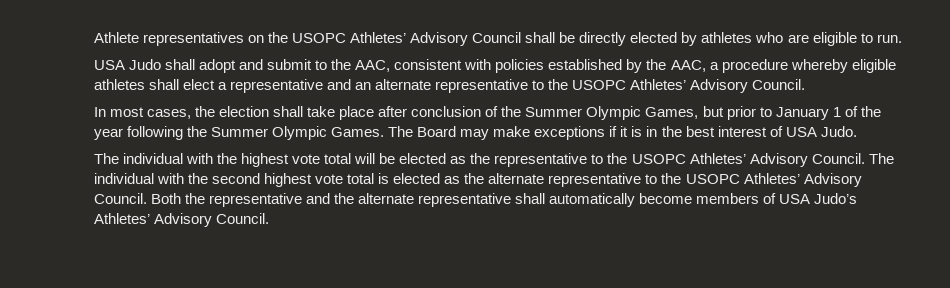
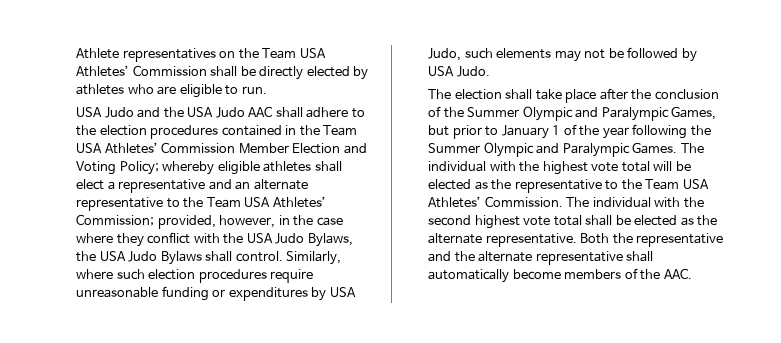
[291,32,522,46] USOPC Athletes’ Advisory Council -> [262,48,326,59] [76,65,207,77] Team USA Athletes’ Commission
[164,59,788,73] shall adopt and submit to the AAC, consistent with policies established by the AAC, a procedure -> [137,106,365,118] [76,125,358,139] [76,142,367,154] [76,161,159,175] and the USA Judo AAC shall adhere to the election procedures contained in the Team USA Athletes’ Commission Member Election and Voting Policy;
[572,79,806,93] [93,106,215,119] USOPC Athletes’ Advisory Council. // In most cases, the -> [206,196,326,208] [76,214,343,229] [76,232,353,247] [76,251,342,265] [76,269,314,283] [76,286,356,301] [428,47,697,62] [428,66,490,77] [428,89,452,99] Team USA Athletes’ Commission; provided, however, in the case where they conflict with the USA Judo Bylaws, the USA Judo Bylaws shall control. Similarly, where such election procedures require unreasonable funding or expenditures by USA Judo, such elements may not be followed by USA Judo. // The
(408, 111) none -> [631,89,652,100] the
(642, 113) none -> [575,107,669,121] and Paralympic
[330,126,857,140] Games. The Board may make exceptions if it is in the best interest of USA Judo. // -> [536,142,678,157] and Paralympic Games.
[631,153,865,167] USOPC Athletes’ Advisory Council. -> [645,179,709,190] [428,196,563,208] Team USA Athletes’ Commission.
[378,173,390,184] is -> [585,215,631,226] shall be
[548,173,862,187] [93,193,147,204] representative to the USOPC Athletes’ Advisory Council. -> [485,233,577,247] representative.
[779,193,858,204] [93,213,269,227] USA Judo’s Athletes’ Advisory Council. -> [640,268,692,280] the AAC.

